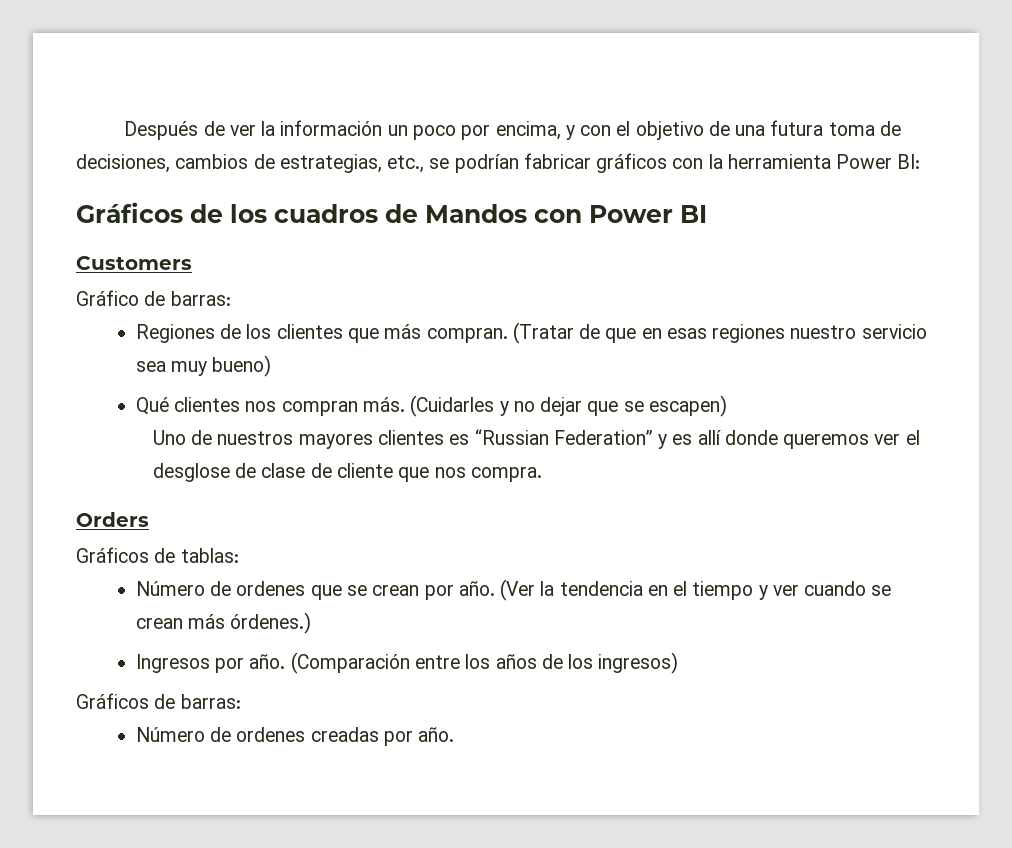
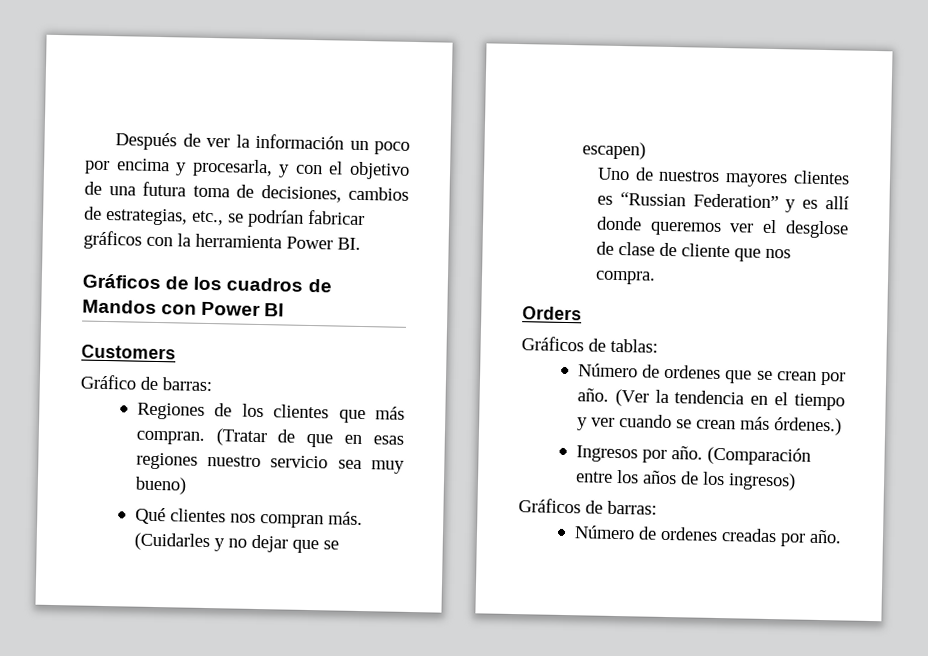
[495,121,561,140] encima, -> [116,158,273,178] encima y procesarla,
[897,154,921,169] BI: -> [337,237,361,250] BI.

